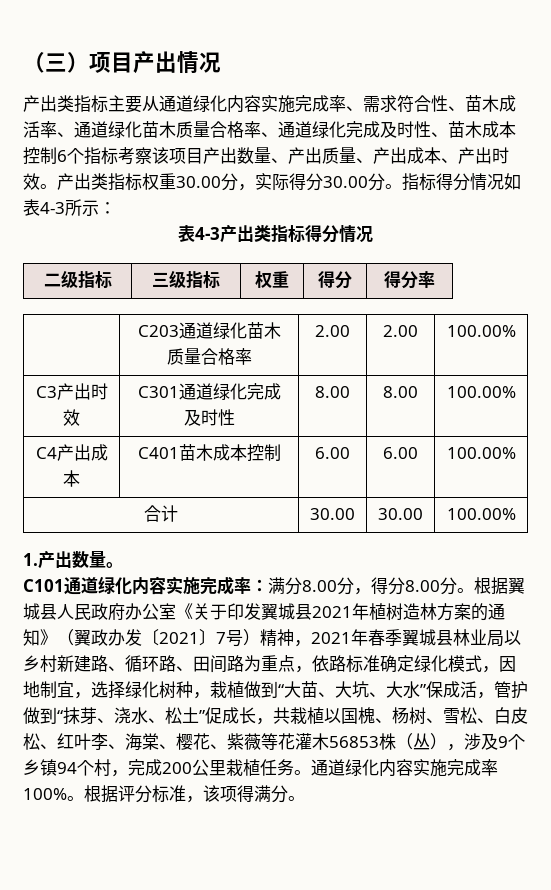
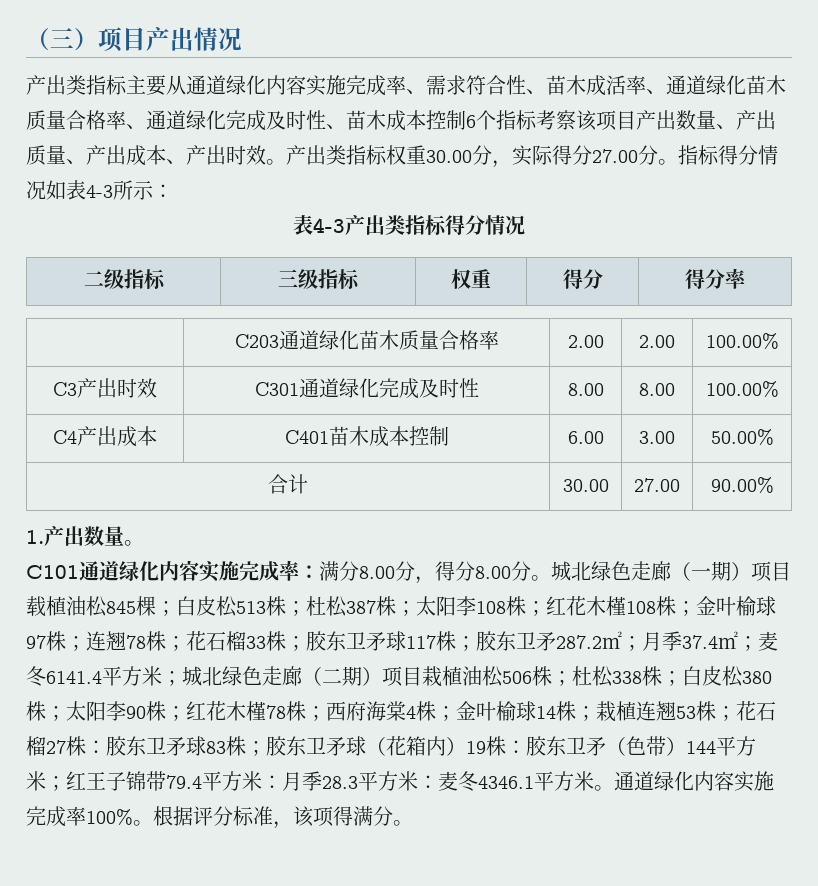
[323,176,368,188] 30.00 -> [592,149,638,163] 27.00
[383,447,418,459] [446,447,516,459] 6.00 | 100.00% -> [639,431,675,444] [710,429,774,445] 3.00 | 50.00%
[378,508,423,520] [446,508,516,520] 30.00 | 100.00% -> [634,478,680,492] [710,477,774,493] 27.00 | 90.00%
[474,577,525,595] [23,603,505,621] [23,629,521,647] [23,655,516,673] [23,681,528,699] [23,707,528,725] [23,733,525,751] [23,759,294,777] 根据翼城县人民政府办公室《关于印发翼城县2021年植树造林方案的通知》（翼政办发〔2021〕7号）精神，2021年春季翼城县林业局以乡村新建路、循环路、田间路为重点，依路标准确定绿化模式，因地制宜，选择绿化树种，栽植做到“大苗、大坑、大水”保成活，管护做到“抹芽、浇水、松土”促成长，共栽植以国槐、杨树、雪松、白皮松、红叶李、海棠、樱花、紫薇等花灌木56853株（丛），涉及9个乡镇94个村，完成200公里栽植任务 -> [551,561,791,582] [26,596,776,617] [26,631,778,651] [26,666,772,687] [26,701,776,722] [26,736,756,756] [26,771,594,792] 城北绿色走廊（一期）项目载植油松845棵；白皮松513株；杜松387株；太阳李108株；红花木槿108株；金叶榆球97株；连翘78株；花石榴33株；胶东卫矛球117株；胶东卫矛287.2㎡；月季37.4㎡；麦冬6141.4平方米；城北绿色走廊（二期）项目栽植油松506株；杜松338株；白皮松380株；太阳李90株；红花木槿78株；西府海棠4株；金叶榆球14株；栽植连翘53株；花石榴27株：胶东卫矛球83株；胶东卫矛球（花箱内）19株：胶东卫矛（色带）144平方米；红王子锦带79.4平方米：月季28.3平方米：麦冬4346.1平方米

